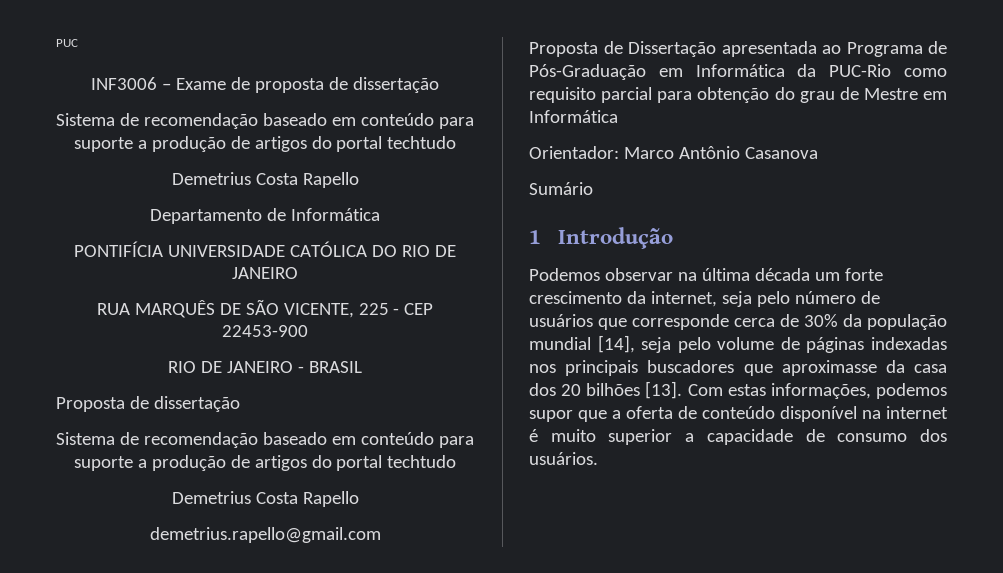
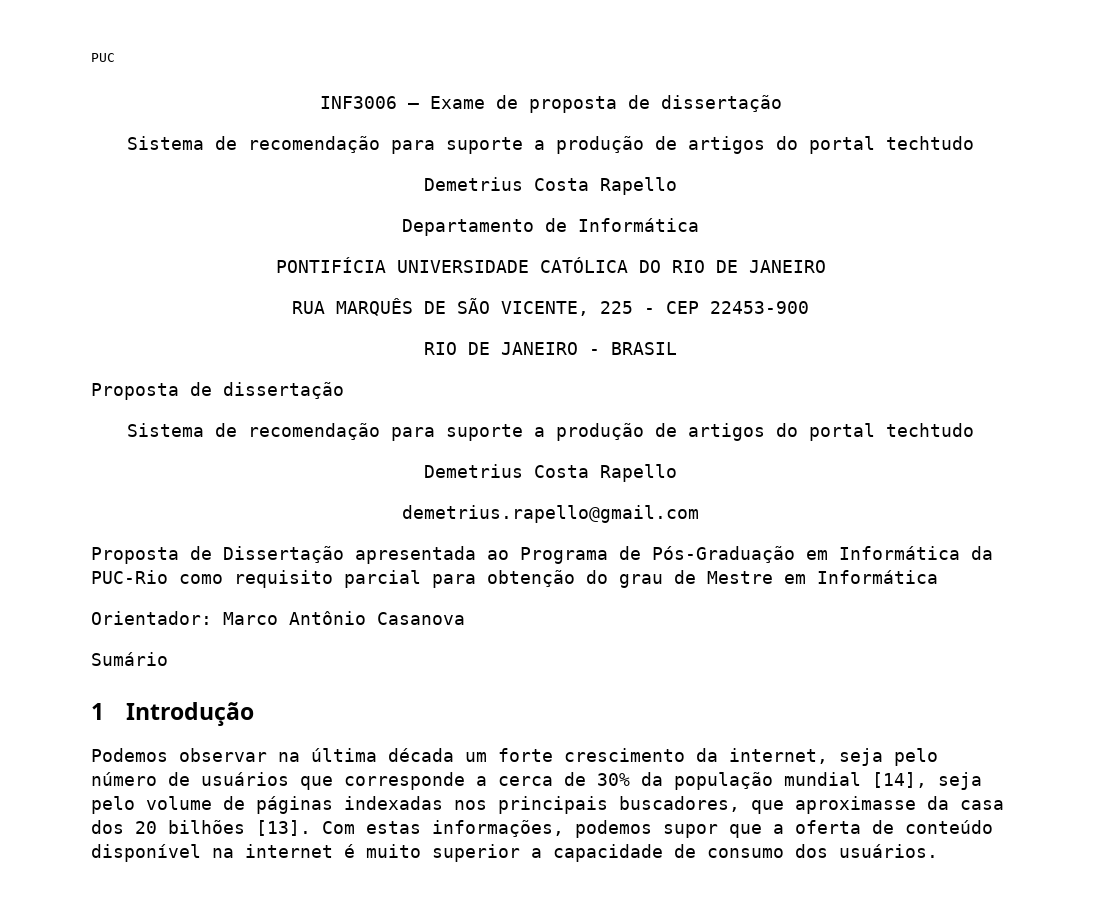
[263,113,434,126] baseado em conteúdo -> (380, 144) none
[263,432,434,445] baseado em conteúdo -> (380, 431) none
(729, 322) none -> [476,776,487,786] a
[647,360,735,373] buscadores -> [619,796,740,812] buscadores,

